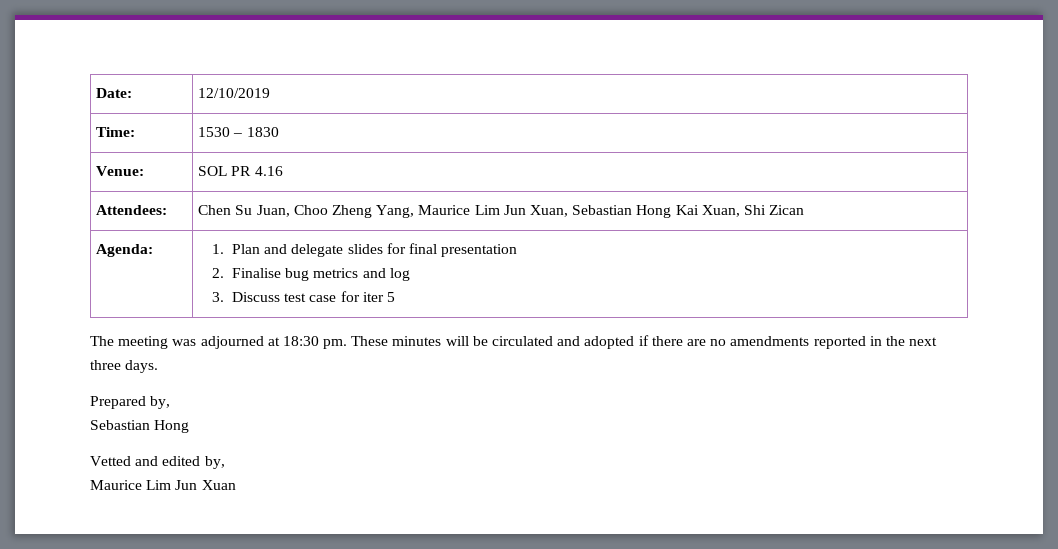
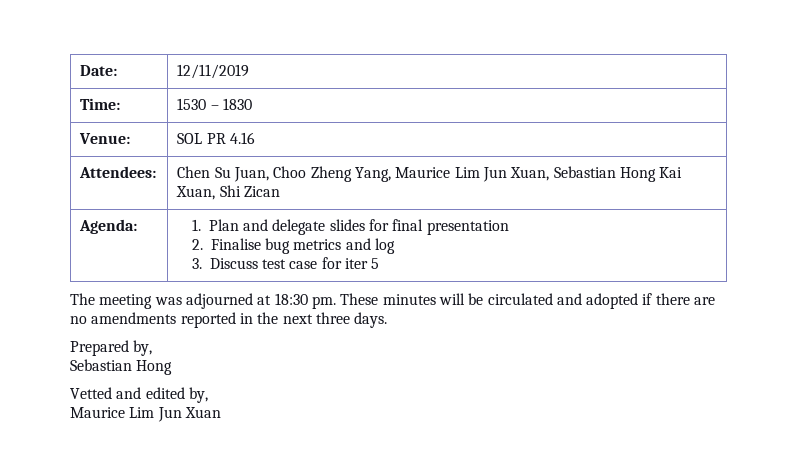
[198,88,271,98] 12/10/2019 -> [177,64,250,79] 12/11/2019

